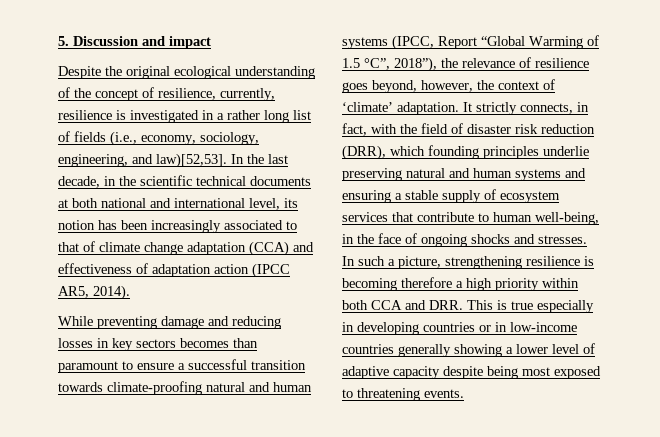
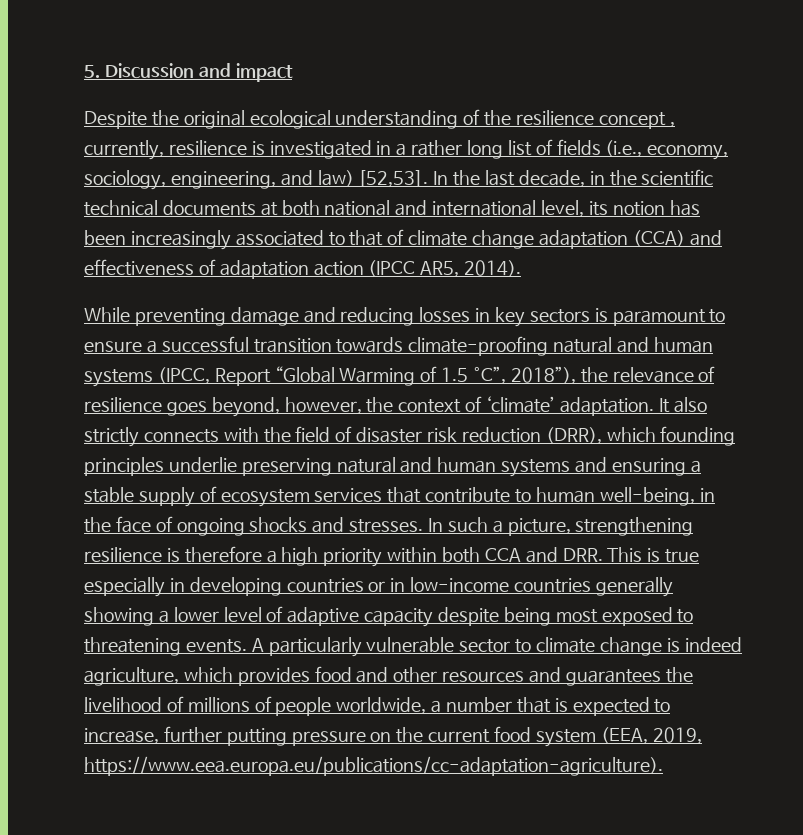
[95,87,216,101] concept of resilience, -> [516,110,675,129] resilience concept ,
[156,153,227,168] law)[52,53]. -> [317,170,429,187] law) [52,53].
[180,338,258,348] becomes than -> [594,308,608,322] is
[476,102,589,115] [342,123,367,136] strictly connects, in fact, -> [673,397,707,413] [84,427,219,447] also strictly connects
[342,278,397,291] becoming -> (180, 555) none
(464, 393) none -> [251,637,742,657] [84,666,693,686] [84,696,671,716] [84,726,702,747] [84,756,663,776] A particularly vulnerable sector to climate change is indeed agriculture, which provides food and other resources and guarantees the livelihood of millions of people worldwide, a number that is expected to increase, further putting pressure on the current food system (EEA, 2019, https://www.eea.europa.eu/publications/cc-adaptation-agriculture).

